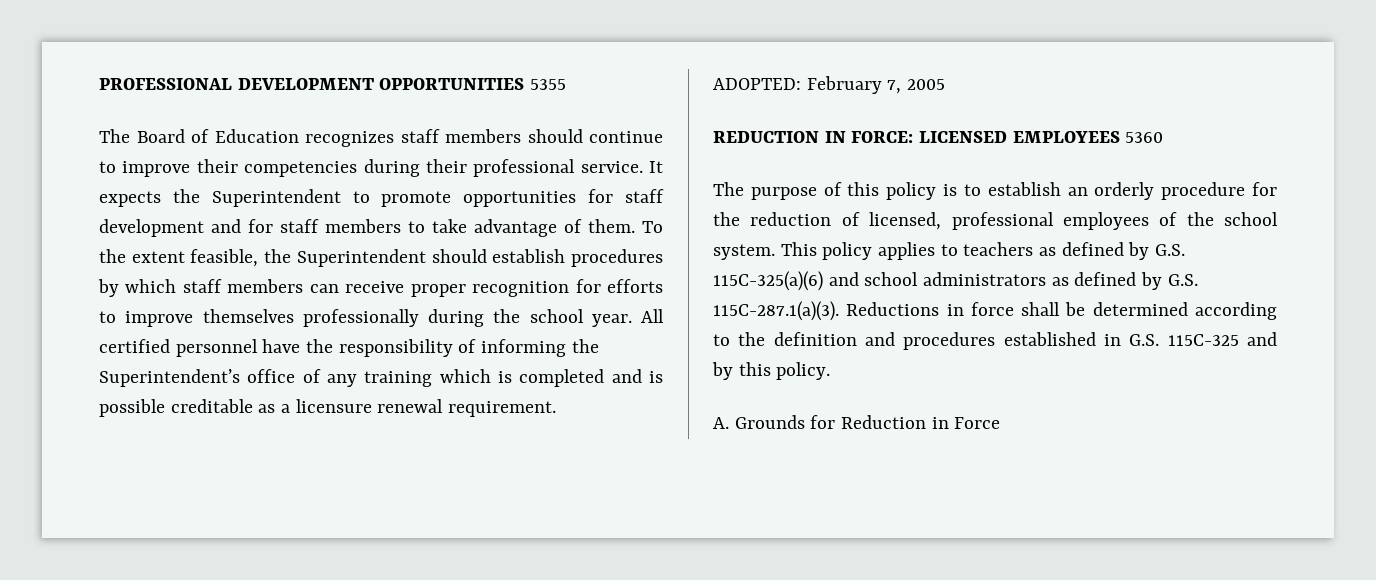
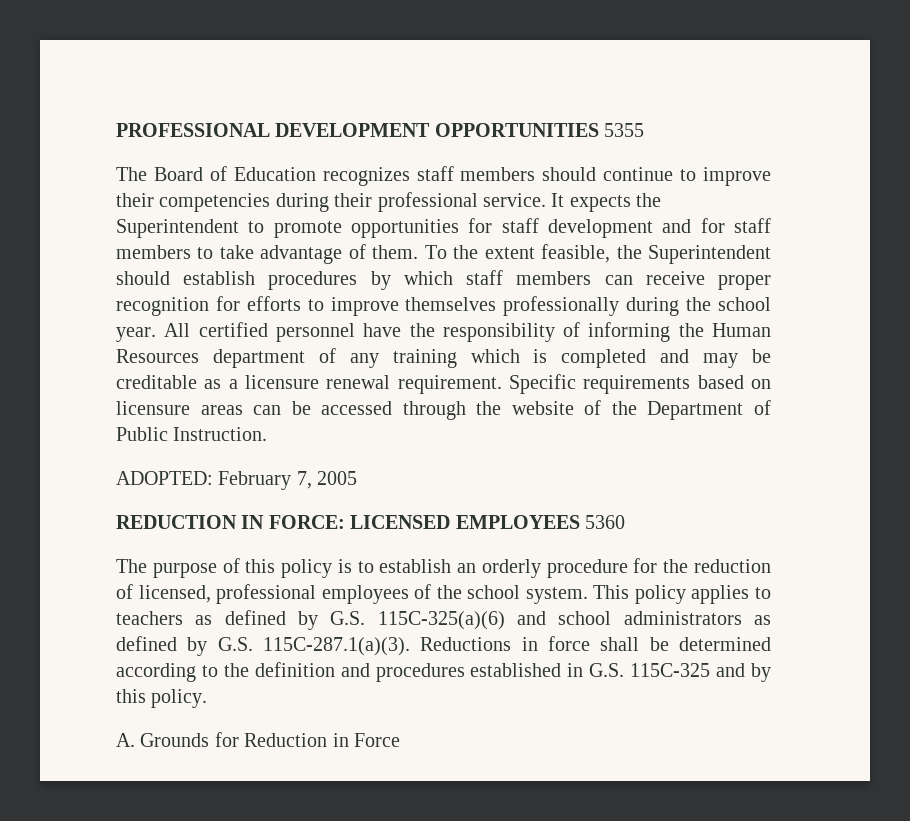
[99,369,296,387] Superintendent’s office -> [712,323,771,337] [116,349,305,368] Human Resources department
[649,371,663,383] [99,399,165,417] is possible -> [703,349,771,368] may be
(557, 409) none -> [509,374,771,394] [116,400,771,420] [116,427,268,441] Specific requirements based on licensure areas can be accessed through the website of the Department of Public Instruction.

